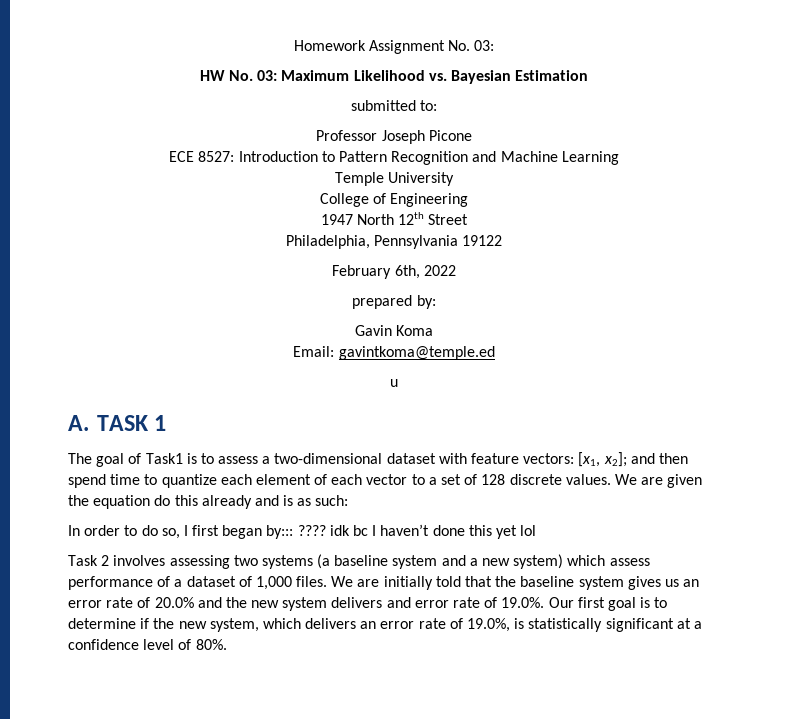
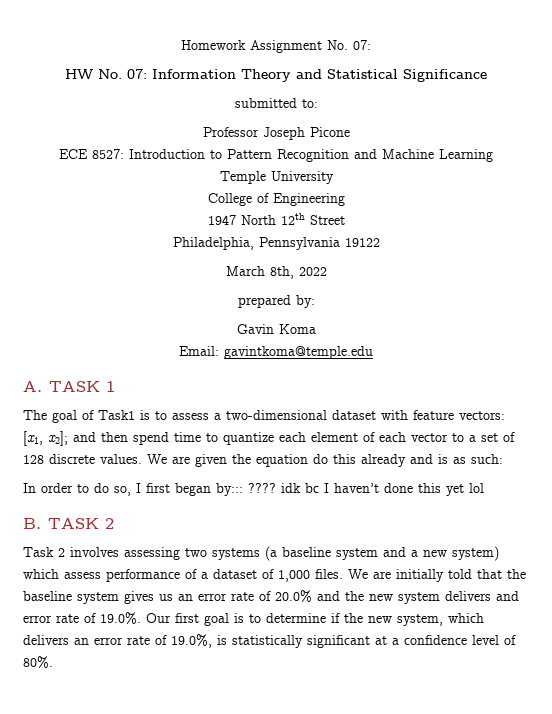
[474,40,495,51] 03: -> [353,40,371,50] 07:
[257,70,589,84] 03: Maximum Likelihood vs. Bayesian Estimation -> [127,69,487,82] 07: Information Theory and Statistical Significance
[332,265,420,279] February 6th, -> [225,266,294,279] March 8th,
[338,346,495,360] [390,379,398,387] gavintkoma@temple.ed // u -> [224,346,373,359] gavintkoma@temple.edu
(537, 530) none -> [23,518,114,529] // B. TASK 2

